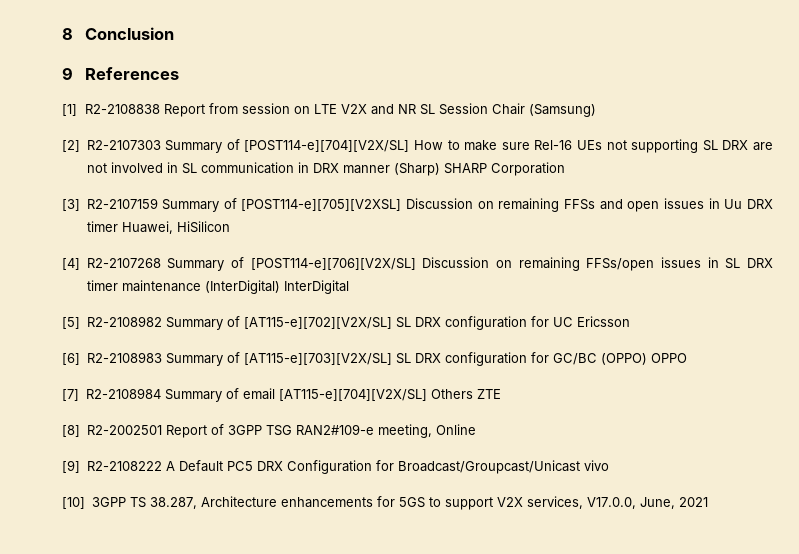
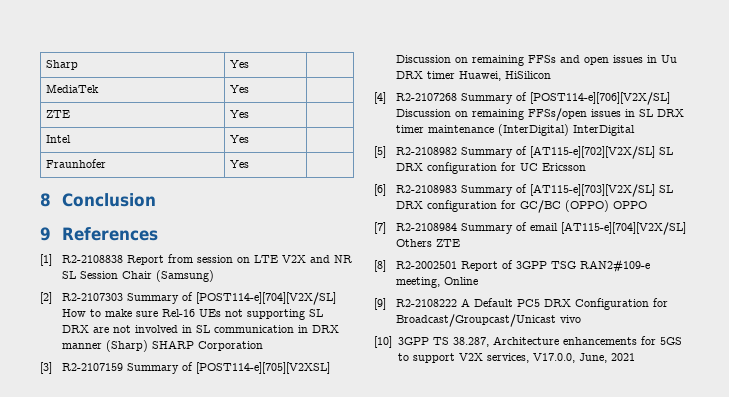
(62, 34) none -> [46,60,79,70] [230,60,250,68] [46,84,100,93] [230,85,250,93] [46,110,71,118] [230,110,250,118] [46,135,72,143] [230,135,250,143] [46,159,107,168] [230,160,250,168] Sharp | Yes | // MediaTek | Yes | // ZTE | Yes | // Intel | Yes | // Fraunhofer | Yes | //

